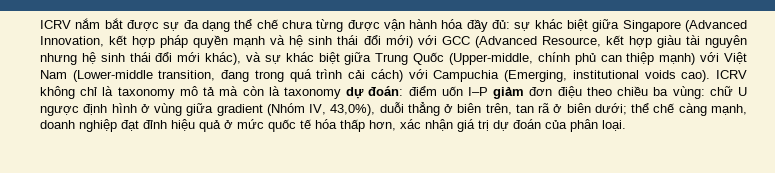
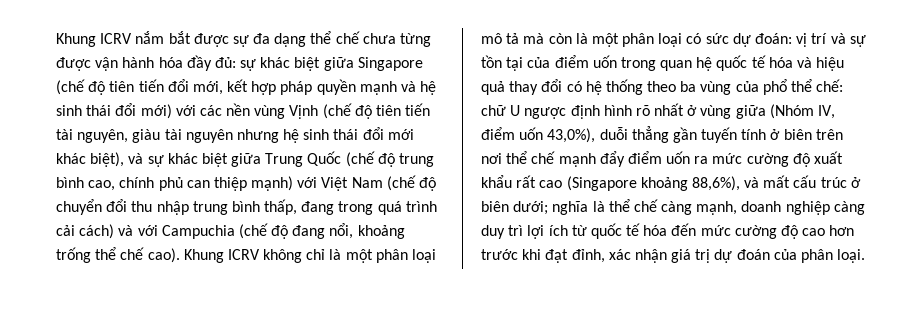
(40, 24) none -> [56,33,96,47] Khung
[685,20,748,32] [40,36,104,47] (Advanced Innovation, -> [56,79,223,95] (chế độ tiên tiến đổi mới,
[441,35,652,48] GCC (Advanced Resource, kết hợp -> [199,103,431,119] [56,129,129,143] các nền vùng Vịnh (chế độ tiên tiến tài nguyên,
[205,52,242,65] khác), -> [56,152,125,167] khác biệt),
[448,53,533,65] (Upper-middle, -> [345,151,435,167] [56,177,116,191] (chế độ trung bình cao,
[72,70,216,82] (Lower-middle transition, -> [386,175,437,191] [56,199,298,215] (chế độ chuyển đổi thu nhập trung bình thấp,
(403, 75) none -> [118,225,134,236] và
[504,70,711,82] (Emerging, institutional voids cao). -> [238,223,405,239] [56,247,224,263] (chế độ đang nổi, khoảng trống thể chế cao). Khung
[117,87,175,99] taxonomy -> [345,249,437,263] một phân loại
[283,86,705,99] taxonomy dự đoán: điểm uốn I–P giảm đơn điệu theo chiều ba vùng: -> [591,33,866,47] [481,55,845,71] [481,79,844,95] một phân loại có sức dự đoán: vị trí và sự tồn tại của điểm uốn trong quan hệ quốc tế hóa và hiệu quả thay đổi có hệ thống theo ba vùng của phổ thể chế:
(137, 108) none -> [635,103,685,116] rõ nhất
[216,104,263,116] gradient -> (766, 112) none
(327, 109) none -> [481,127,544,140] điểm uốn
[444,103,551,115] ở biên trên, tan rã -> [672,127,843,143] [481,151,844,167] [481,175,847,191] gần tuyến tính ở biên trên nơi thể chế mạnh đẩy điểm uốn ra mức cường độ xuất khẩu rất cao (Singapore khoảng 88,6%), và mất cấu trúc
(627, 109) none -> [552,201,605,215] nghĩa là
[121,119,396,132] đạt đỉnh hiệu quả ở mức quốc tế hóa thấp hơn, -> [833,201,865,215] [481,223,855,239] [481,249,605,263] càng duy trì lợi ích từ quốc tế hóa đến mức cường độ cao hơn trước khi đạt đỉnh,

